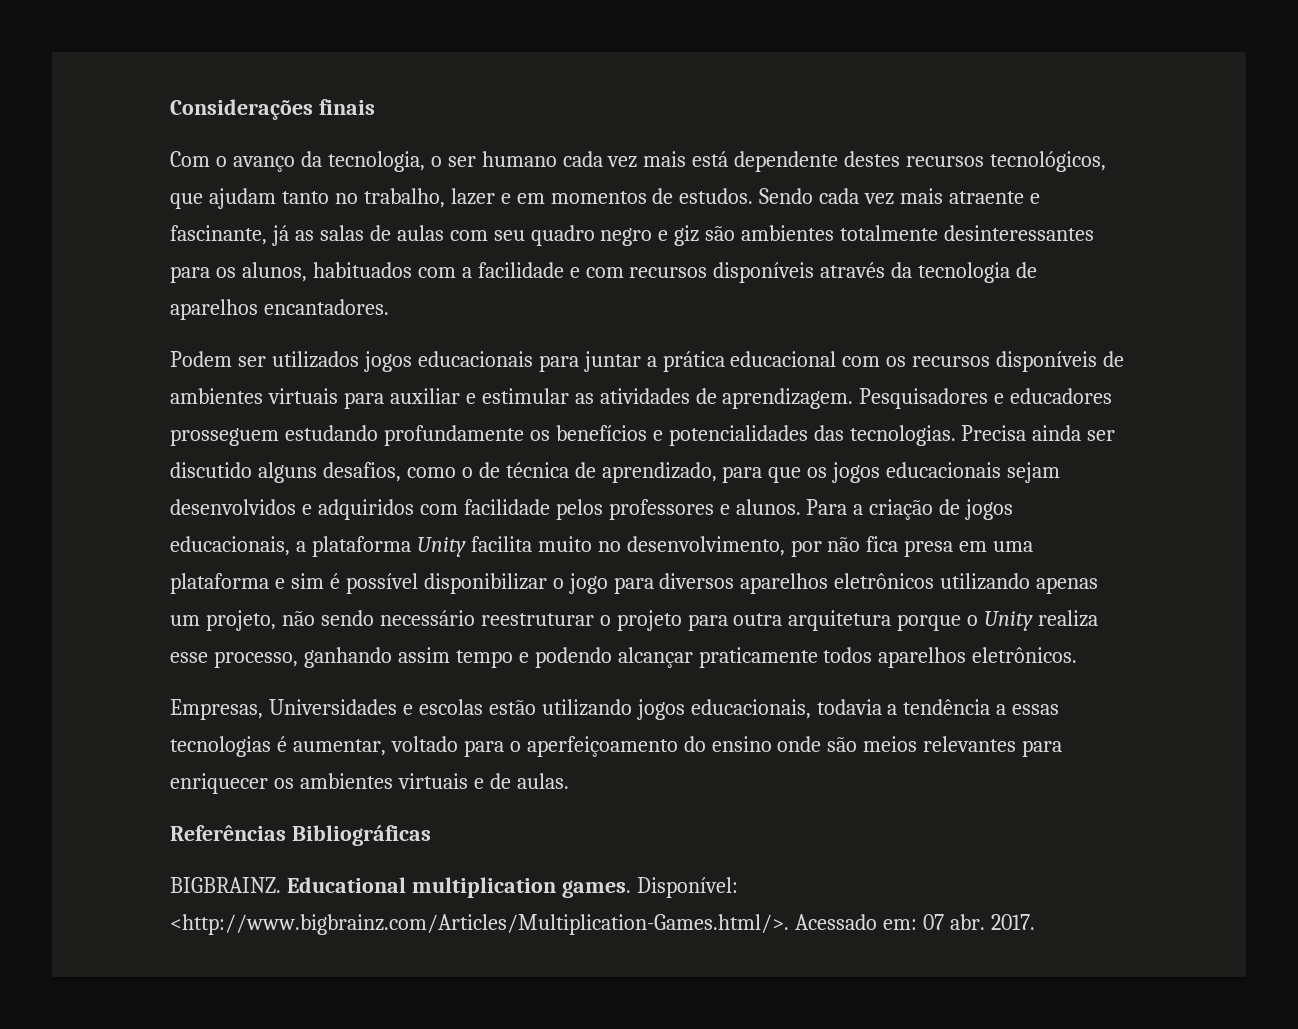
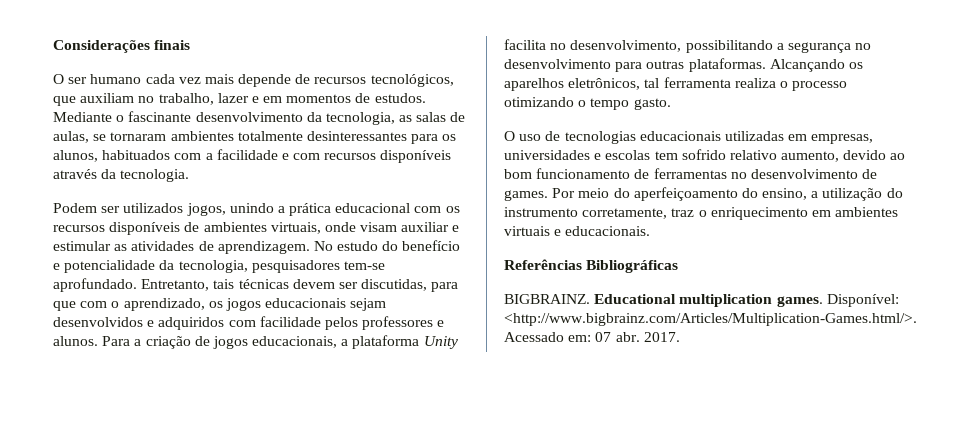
[170,151,442,172] Com o avanço da tecnologia, o -> [53,74,64,84] O
[692,151,901,172] está dependente destes -> [238,74,311,87] depende de
[208,188,329,209] ajudam tanto -> [80,93,135,103] auxiliam
[759,188,1041,205] [170,225,736,246] Sendo cada vez mais atraente e fascinante, já as salas de aulas com seu quadro negro e giz são -> [53,111,466,125] [53,131,167,143] Mediante o fascinante desenvolvimento da tecnologia, as salas de aulas, se tornaram
[918,262,1038,283] [170,299,389,320] tecnologia de aparelhos encantadores. -> [120,169,190,182] tecnologia.
[363,351,641,372] jogos educacionais para juntar -> [186,203,274,216] jogos, unindo
[267,388,384,409] virtuais para -> [270,222,398,234] virtuais, onde visam
[859,388,1113,409] [170,425,1116,446] [170,462,802,483] Pesquisadores e educadores prosseguem estudando profundamente os benefícios e potencialidades das tecnologias. Precisa ainda ser discutido alguns desafios, como o de técnica de aprendizado, para que -> [313,240,461,251] [53,260,385,273] [53,278,459,292] [53,298,205,311] No estudo do benefício e potencialidade da tecnologia, pesquisadores tem-se aprofundado. Entretanto, tais técnicas devem ser discutidas, para que com o aprendizado,
[537,536,592,552] muito -> (546, 44) none
[790,536,1034,557] [170,573,1099,594] [170,610,1099,631] [170,647,1078,668] [170,699,1060,720] [170,736,1063,757] [170,773,294,794] por não fica presa em uma plataforma e sim é possível disponibilizar o jogo para diversos aparelhos eletrônicos utilizando apenas um projeto, não sendo necessário reestruturar o projeto para outra arquitetura porque o Unity realiza esse processo, ganhando assim tempo e podendo alcançar praticamente todos aparelhos eletrônicos. // Empresas, Universidades e escolas estão utilizando jogos educacionais, todavia a tendência a essas tecnologias é aumentar, voltado para o aperfeiçoamento do ensino onde são meios relevantes para enriquecer os -> [685,40,872,53] [504,58,863,72] [504,77,848,91] [504,97,671,110] [504,131,874,144] [504,149,906,162] [504,168,878,179] [504,187,903,201] [504,207,831,220] possibilitando a segurança no desenvolvimento para outras plataformas. Alcançando os aparelhos eletrônicos, tal ferramenta realiza o processo otimizando o tempo gasto. // O uso de tecnologias educacionais utilizadas em empresas, universidades e escolas tem sofrido relativo aumento, devido ao bom funcionamento de ferramentas no desenvolvimento de games. Por meio do aperfeiçoamento do ensino, a utilização do instrumento corretamente, traz o enriquecimento em
[489,773,569,789] de aulas. -> [565,226,651,236] educacionais.

